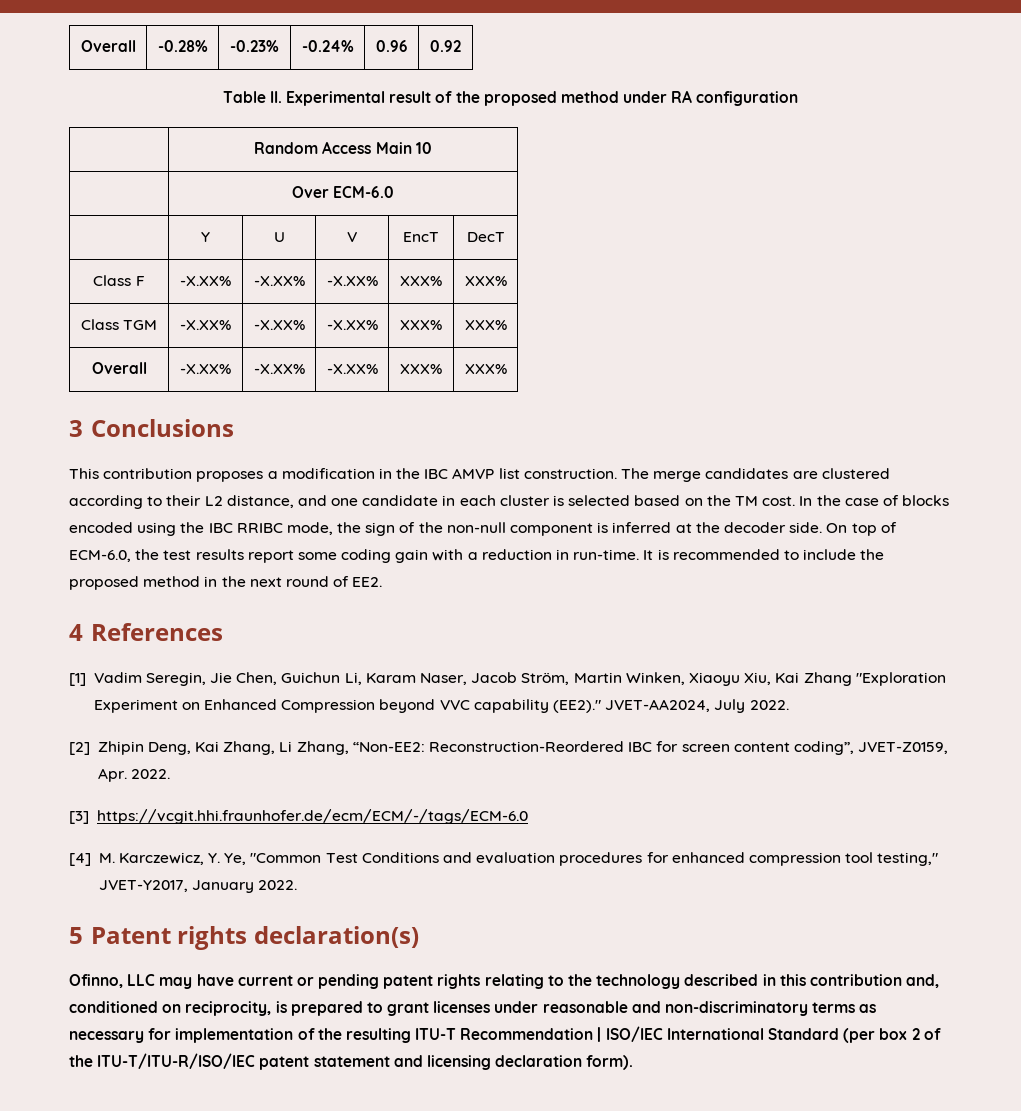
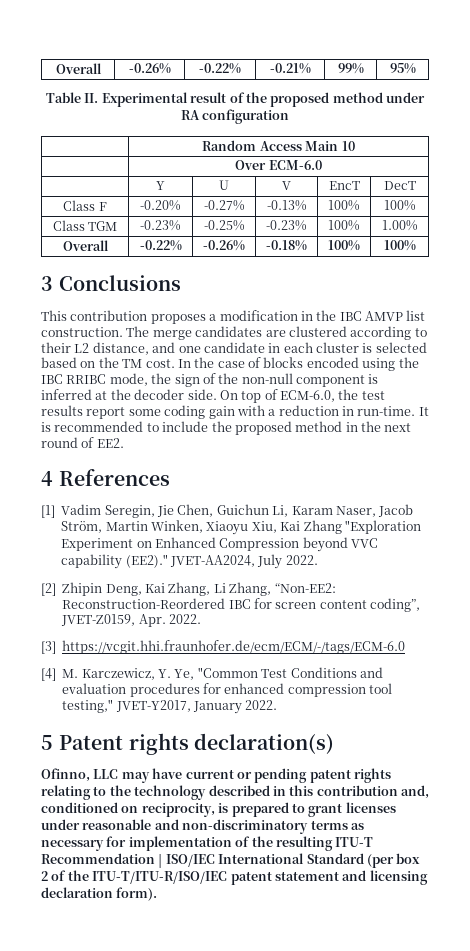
[80,40,136,52] [157,40,208,52] [230,40,279,52] [301,40,354,52] [375,40,408,52] [430,40,461,52] Overall | -0.28% | -0.23% | -0.24% | 0.96 | 0.92 -> [55,63,102,74] [128,63,171,74] [199,63,241,74] [269,63,311,74] [337,63,364,74] [389,63,416,74] Overall | -0.26% | -0.22% | -0.21% | 99% | 95%
[180,276,231,286] [253,276,305,286] [326,276,378,286] [400,276,442,286] [464,276,507,286] [80,319,158,330] [180,320,231,330] [253,320,305,330] [326,320,378,330] [400,320,442,330] [464,320,507,330] [91,362,147,374] [180,364,231,374] [253,364,305,374] [326,364,378,374] [400,364,442,374] [464,364,507,374] -X.XX% | -X.XX% | -X.XX% | XXX% | XXX% // Class TGM | -X.XX% | -X.XX% | -X.XX% | XXX% | XXX% // Overall | -X.XX% | -X.XX% | -X.XX% | XXX% | XXX% -> [140,200,181,211] [203,200,245,211] [266,200,307,211] [328,200,360,211] [383,200,416,211] [52,220,118,231] [140,220,181,231] [203,220,245,231] [266,220,307,231] [328,220,360,231] [381,220,418,231] [62,240,109,251] [139,240,182,251] [203,240,245,251] [266,240,307,251] [328,240,360,251] [383,240,416,251] -0.20% | -0.27% | -0.13% | 100% | 100% // Class TGM | -0.23% | -0.25% | -0.23% | 100% | 1.00% // Overall | -0.22% | -0.26% | -0.18% | 100% | 100%

